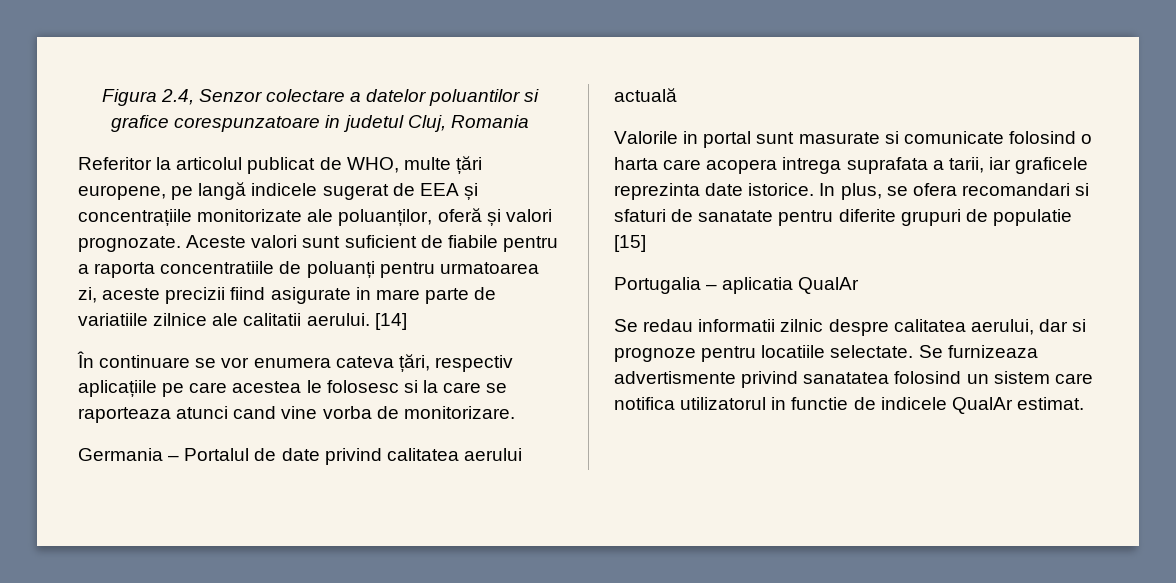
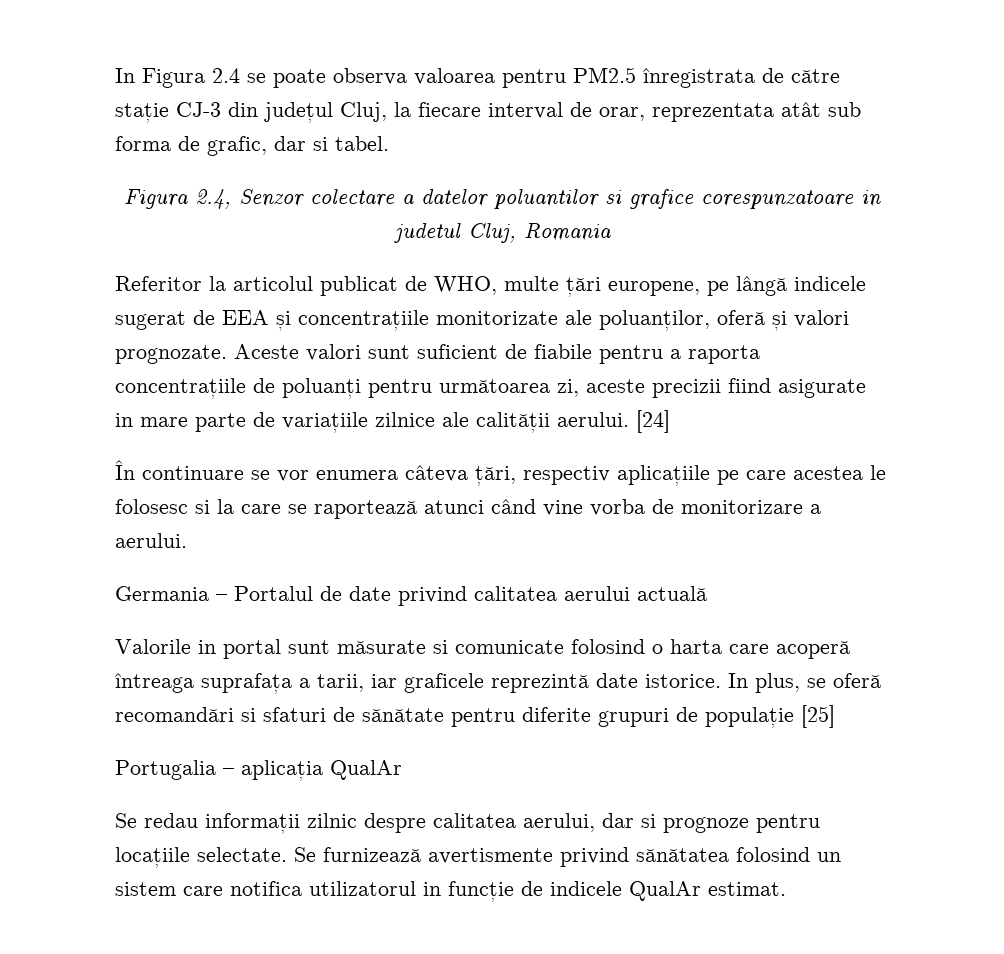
(101, 97) none -> [115,67,840,88] [115,102,861,123] [115,136,389,156] In Figura 2.4 se poate observa valoarea pentru PM2.5 înregistrata de către stație CJ-3 din județul Cluj, la fiecare interval de orar, reprezentata atât sub forma de grafic, dar si tabel. //
[198,182,247,200] langă -> [736,276,787,296] lângă
[160,261,275,274] concentratiile -> [115,378,246,399] concentrațiile
[439,262,539,274] urmatoarea -> [439,379,550,393] următoarea
[78,313,148,326] variatiile -> [282,412,368,433] variațiile
[243,313,407,330] calitatii aerului. [14] -> [476,410,670,433] calității aerului. [24]
[335,356,394,368] cateva -> [405,465,468,482] câteva
[78,406,515,423] raporteaza atunci cand vine vorba de monitorizare. -> [314,499,821,519] [115,533,187,548] raportează atunci când vine vorba de monitorizare a aerului.
[798,132,880,144] masurate -> [337,640,426,654] măsurate
[706,157,928,174] acopera intrega suprafata -> [776,641,850,659] [115,673,292,694] acoperă întreaga suprafața
[614,183,700,200] reprezinta -> [491,674,589,693] reprezintă
[912,183,1070,196] ofera recomandari -> [833,673,881,688] [115,707,234,722] oferă recomandări
[698,210,774,222] sanatate -> [362,708,444,722] sănătate
[992,209,1072,226] [614,235,646,252] populatie [15] -> [705,705,835,728] populație [25]
[722,277,794,294] aplicatia -> [241,760,323,781] aplicația
[698,319,776,332] informatii -> [205,813,300,834] informații
[761,345,826,358] locatiile -> [115,847,190,868] locațiile
[947,345,1038,358] [614,371,890,388] furnizeaza advertismente privind sanatatea -> [323,847,729,867] furnizează avertismente privind sănătatea
[791,397,849,410] functie -> [448,881,514,902] funcție

